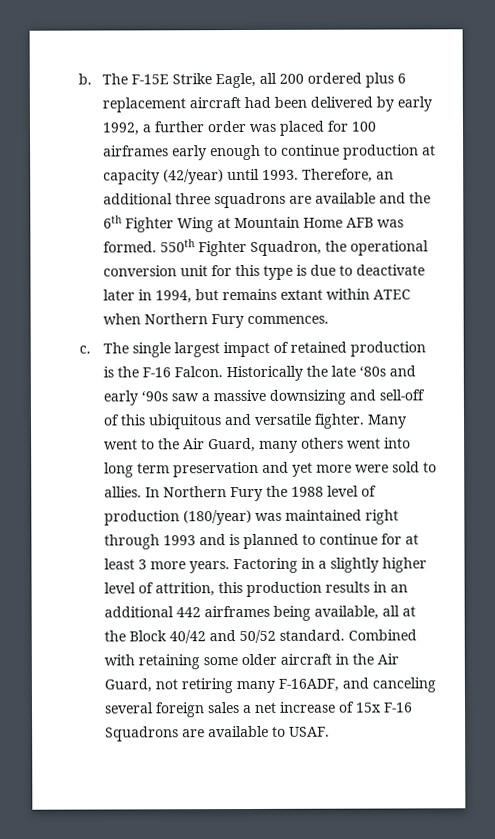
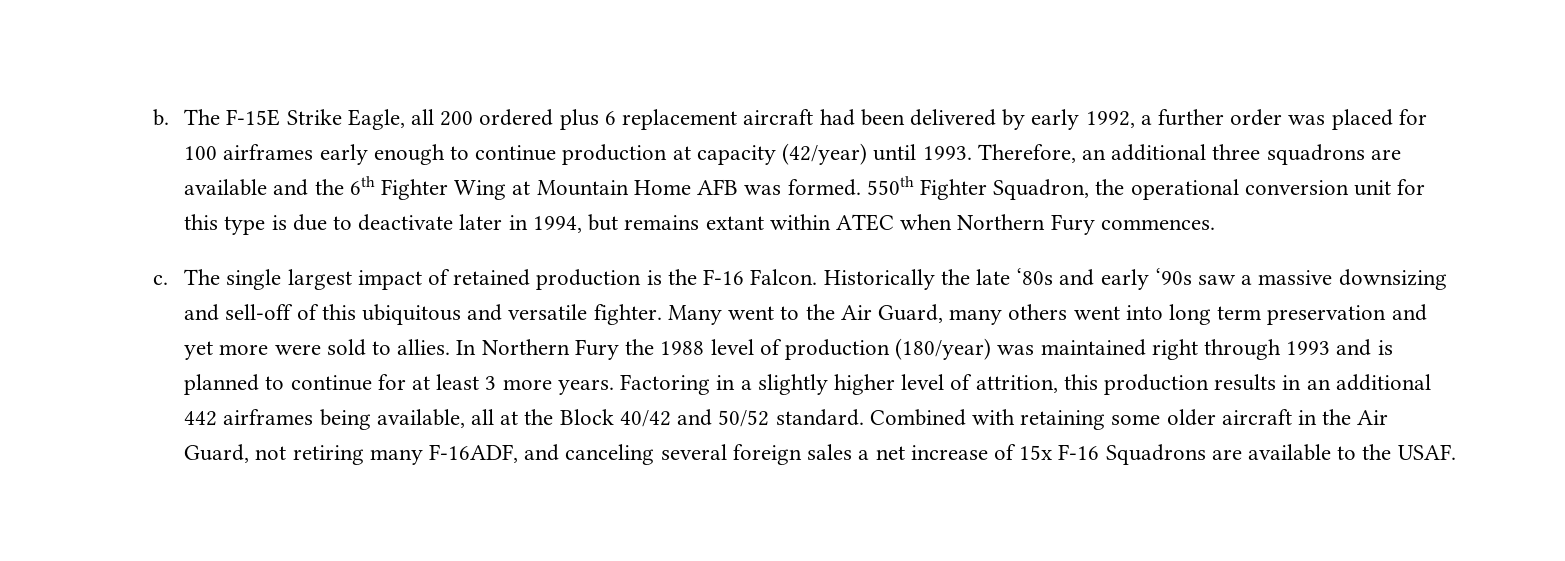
(287, 731) none -> [1362,444,1392,460] the

